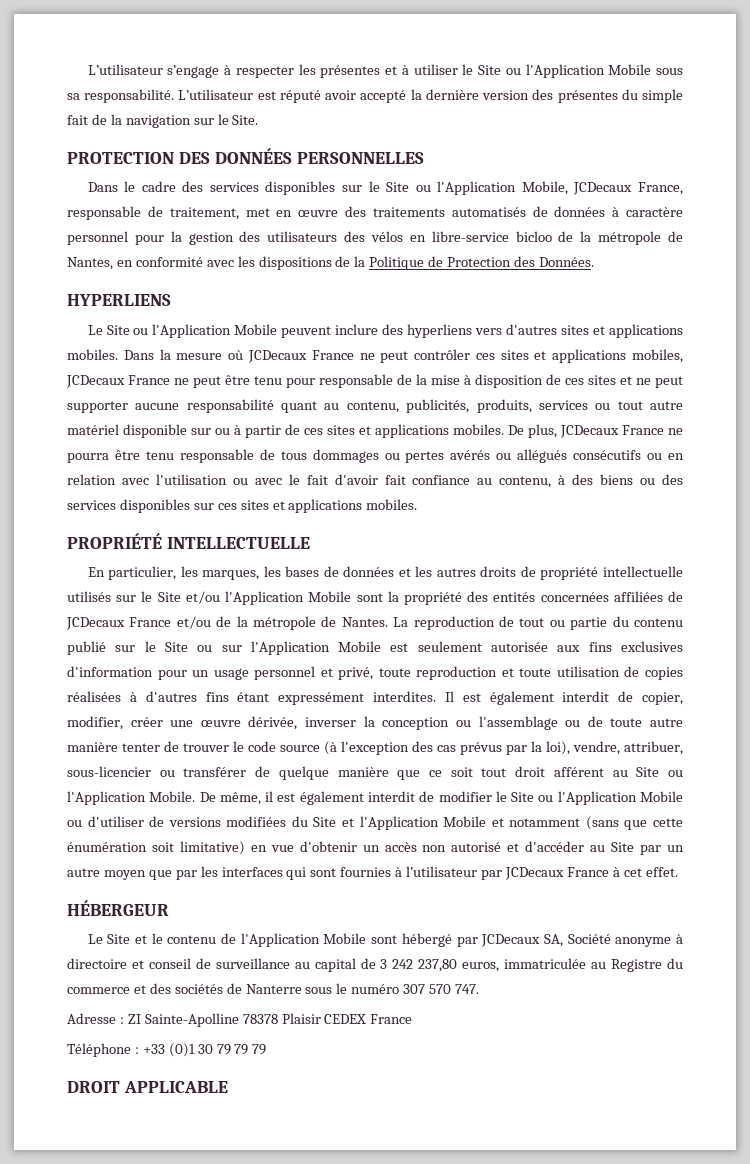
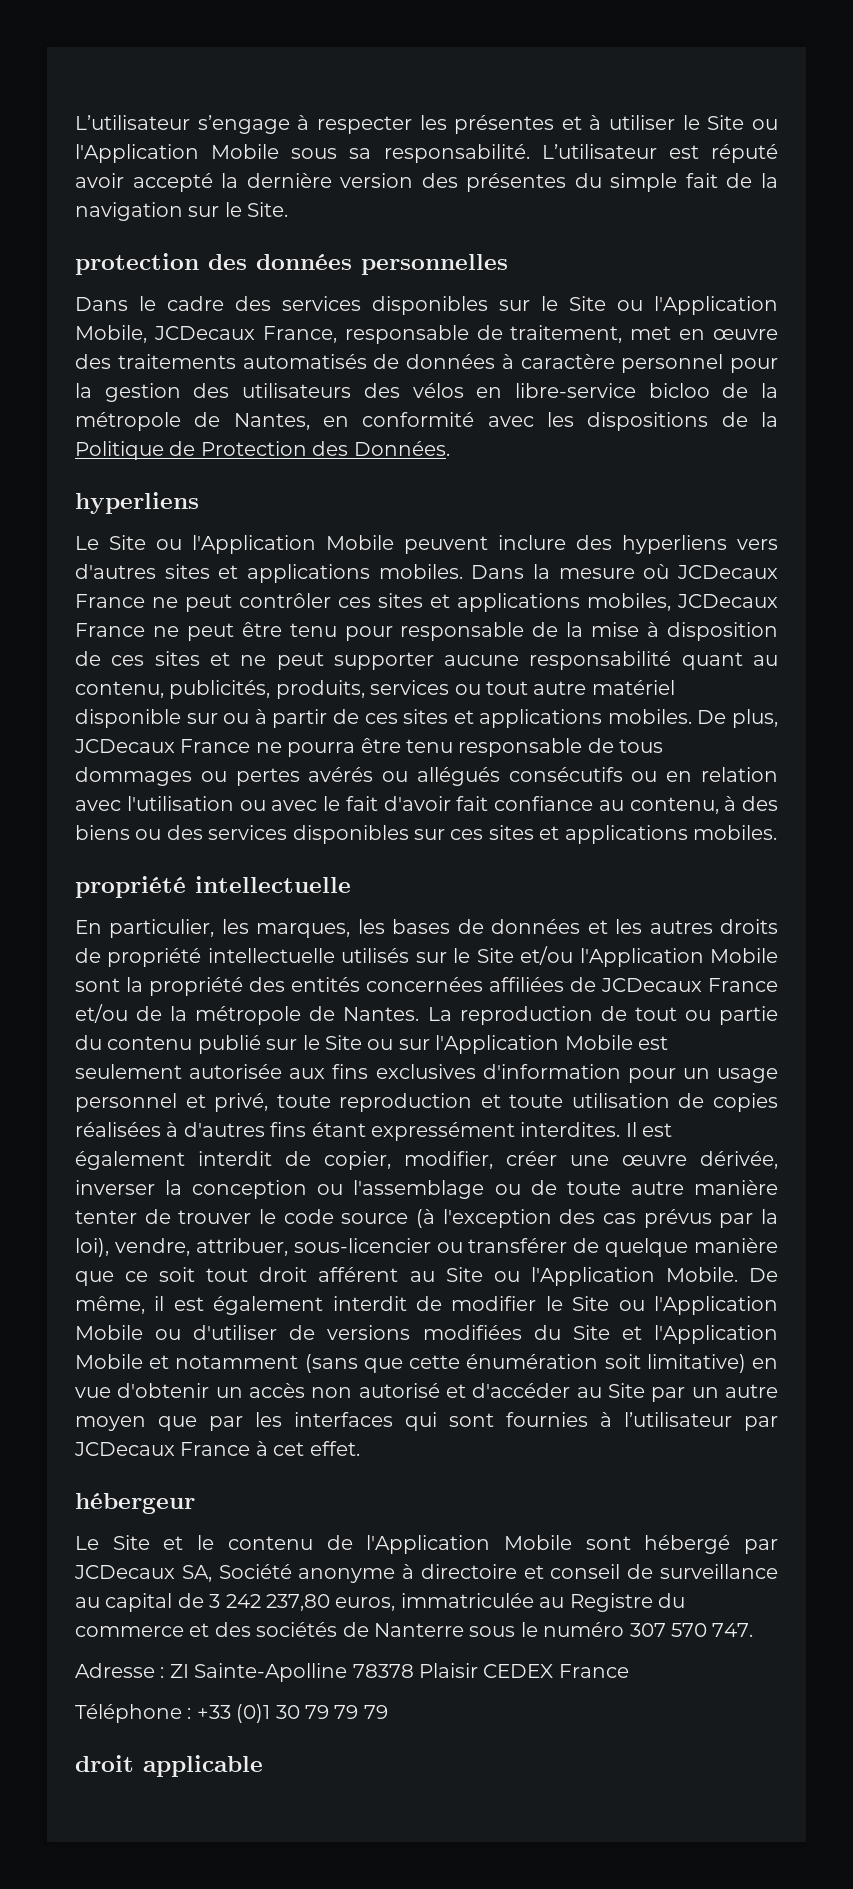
[67,148,424,164] PROTECTION DES DONNÉES PERSONNELLES -> [75,253,508,275] protection des données personnelles
[67,294,171,306] HYPERLIENS -> [75,492,199,514] hyperliens
[67,533,310,549] PROPRIÉTÉ INTELLECTUELLE -> [75,876,351,898] propriété intellectuelle
[67,900,169,916] HÉBERGEUR -> [75,1493,195,1514] hébergeur
[67,1081,228,1093] DROIT APPLICABLE -> [75,1755,263,1777] droit applicable

